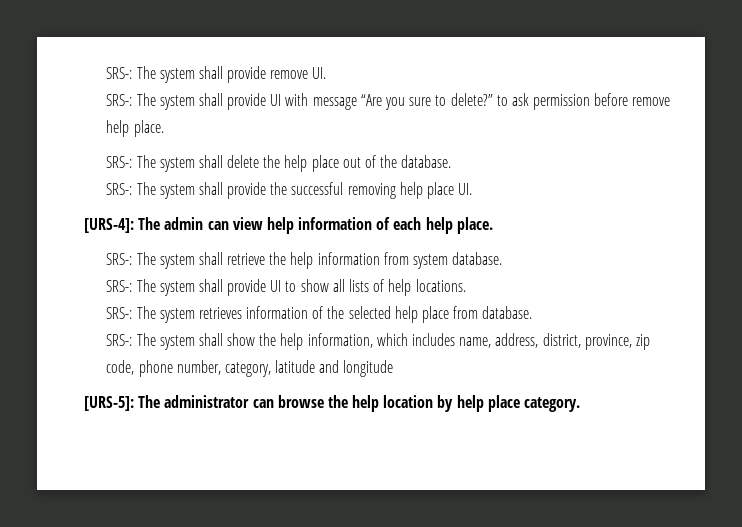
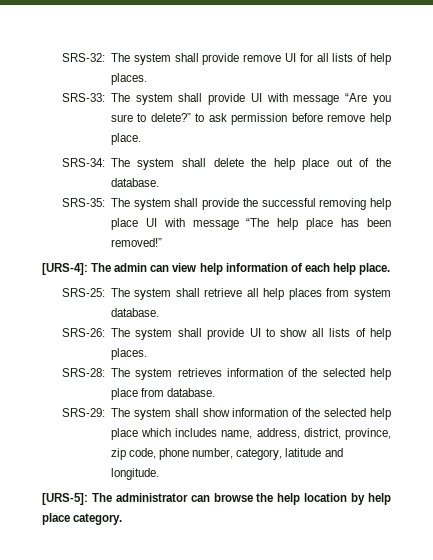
[106,67,133,79] SRS-: -> [62,53,106,62] SRS-32:
[312,67,327,79] [106,94,133,106] UI. // SRS-: -> [284,53,392,65] [110,73,147,85] [62,93,106,102] UI for all lists of help places. // SRS-33:
[106,156,133,168] SRS-: -> [62,158,106,167] SRS-34:
[106,183,133,195] SRS-: -> [62,198,106,207] SRS-35:
[458,183,473,195] UI. -> [145,218,392,230] [110,238,162,247] UI with message “The help place has been removed!”
[106,253,133,265] SRS-: -> [62,288,106,297] SRS-25:
[269,252,380,269] the help information -> [246,288,322,300] all help places
[106,280,133,292] SRS-: -> [62,328,106,337] SRS-26:
[415,279,466,292] [106,307,133,319] locations. // SRS-: -> [110,348,147,360] [62,368,106,377] places. // SRS-28:
[106,334,133,346] SRS-: -> [62,408,106,417] SRS-29:
[259,333,373,350] the help information, -> [232,408,392,420] [110,428,138,440] information of the selected help place
[343,360,394,377] longitude -> [110,468,159,480] longitude.

